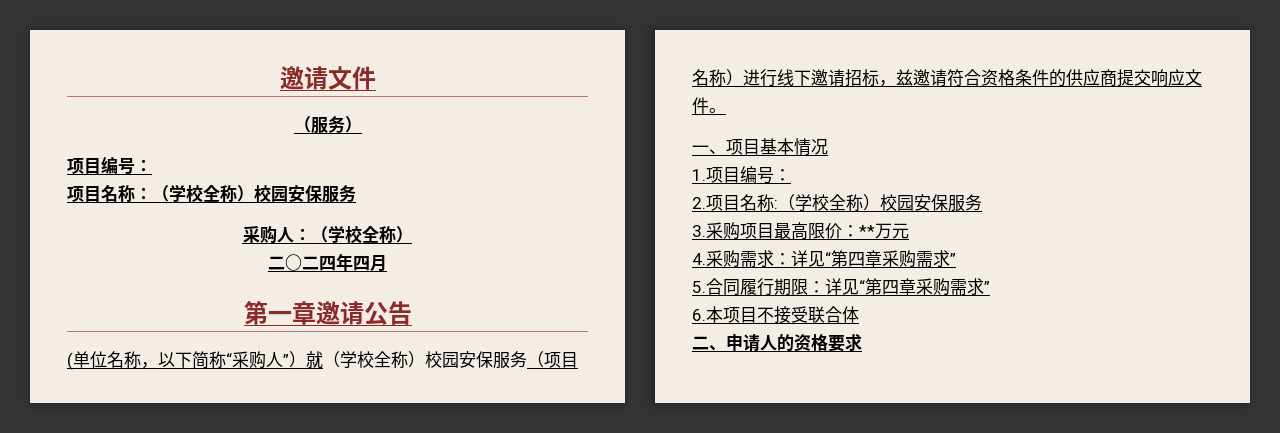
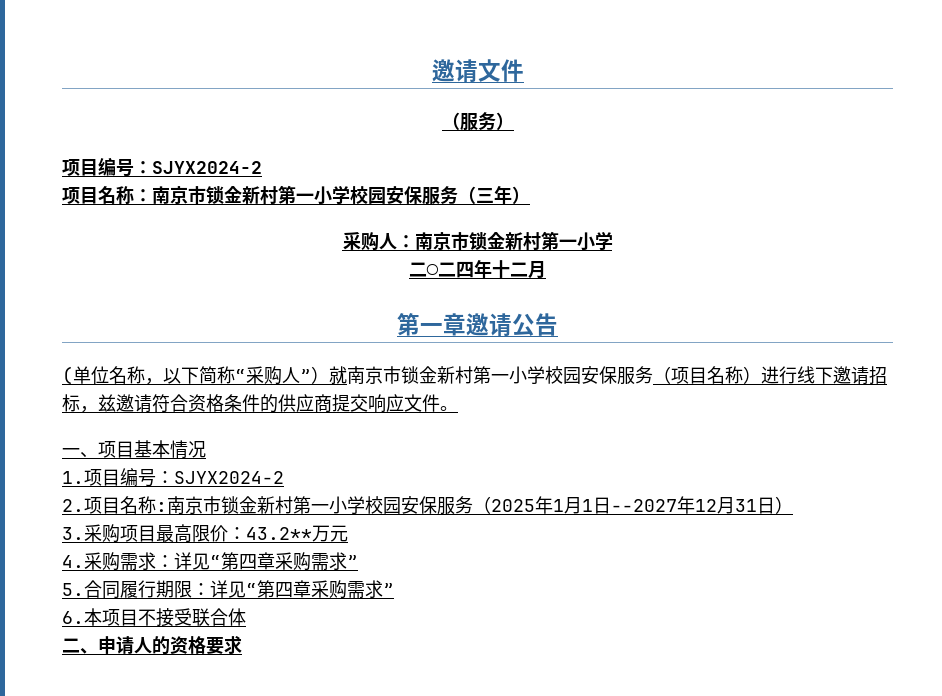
[67,184,356,203] // 项目名称：（学校全称）校园安保服务 -> [152,161,262,174] [62,185,530,205] SJYX2024-2 // 项目名称：南京市锁金新村第一小学校园安保服务（三年）
[310,225,413,244] （学校全称） -> [414,231,613,251] 南京市锁金新村第一小学
[353,256,370,271] 四 -> [492,260,528,278] 十二
[323,351,425,368] （学校全称） -> [347,366,545,384] 南京市锁金新村第一小学
(791, 175) none -> [174,471,284,484] SJYX2024-2
[778,194,982,212] （学校全称）校园安保服务 -> [167,496,793,515] 南京市锁金新村第一小学校园安保服务（2025年1月1日--2027年12月31日）
[859,225,875,237] ** -> [246,527,312,540] 43.2**

